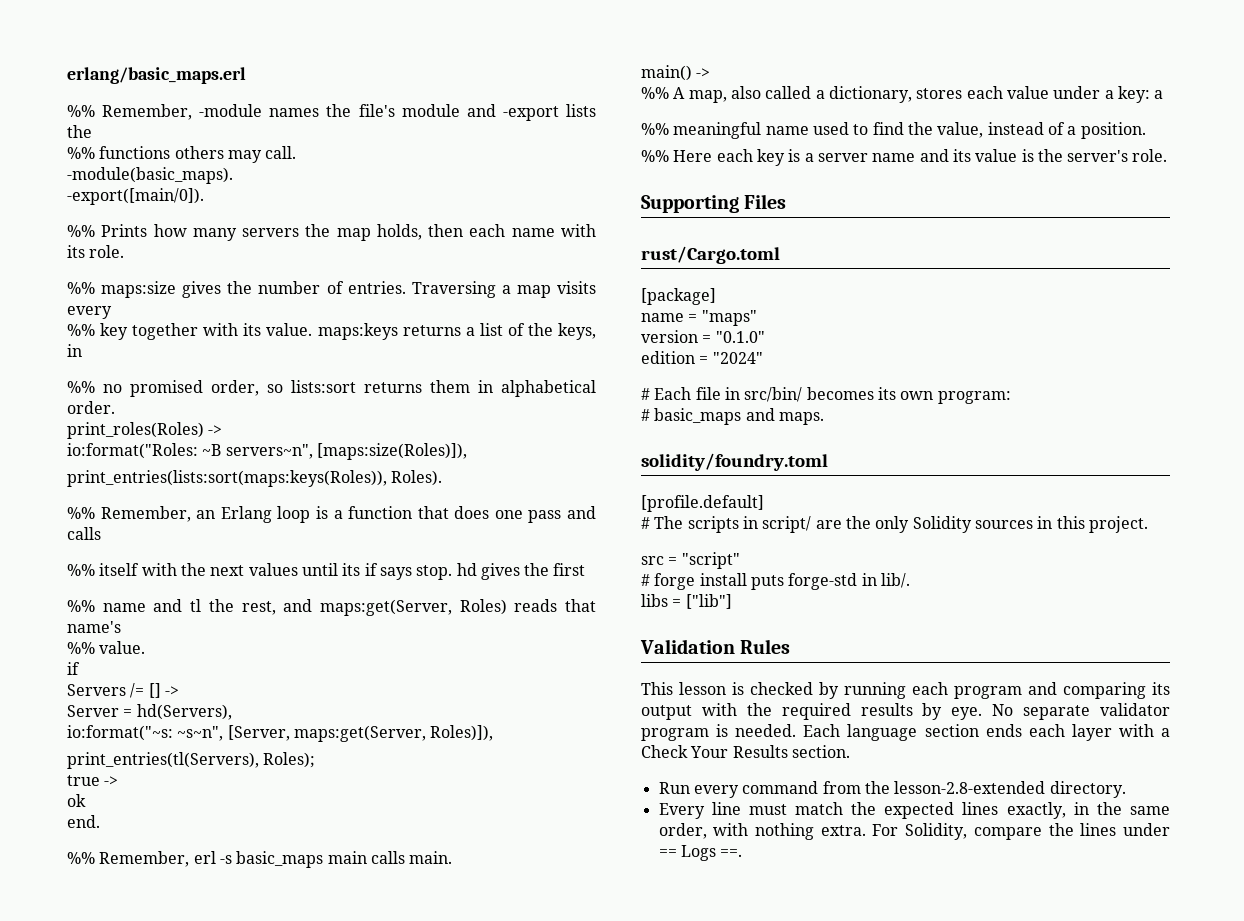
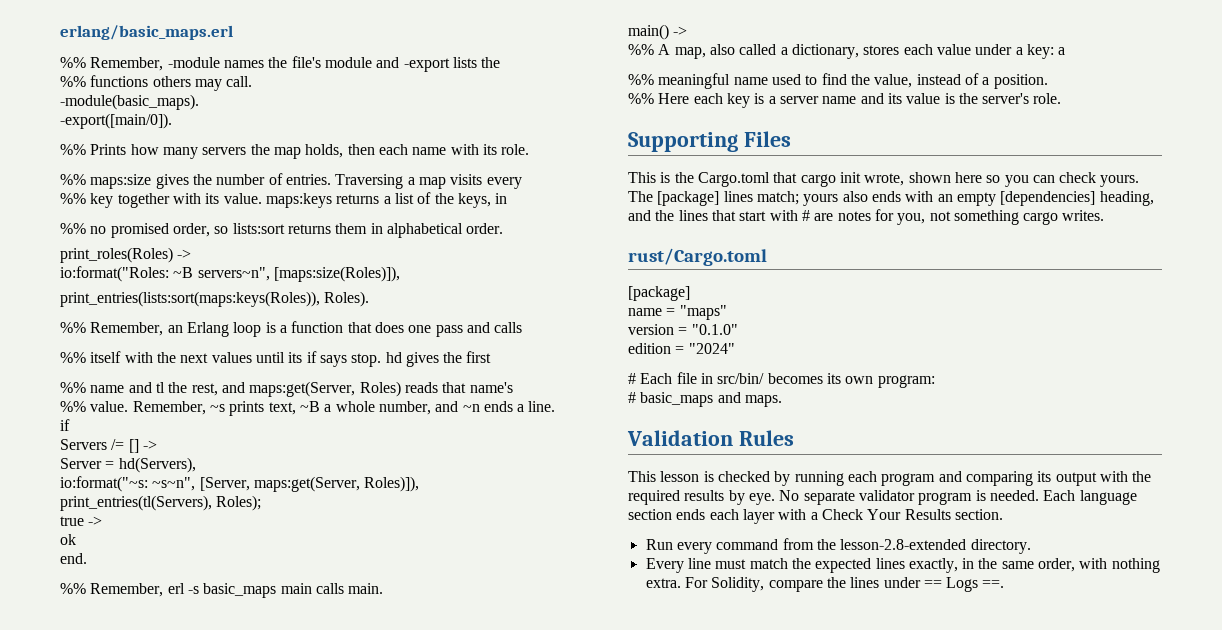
(146, 647) none -> [132,401,556,416] Remember, ~s prints text, ~B a whole number, and ~n ends a line.
(787, 201) none -> [628,172,1140,187] [628,191,1154,206] [628,209,1105,225] // This is the Cargo.toml that cargo init wrote, shown here so you can check yours. The [package] lines match; yours also ends with an empty [dependencies] heading, and the lines that start with # are notes for you, not something cargo writes.
[641,453,828,471] [641,495,764,512] [641,516,1148,533] [641,552,740,569] [641,573,910,590] [641,594,732,609] // solidity/foundry.toml // [profile.default] // # The scripts in script/ are the only Solidity sources in this project. // src = "script" // # forge install puts forge-std in lib/. // libs = ["lib"] -> (782, 401) none

